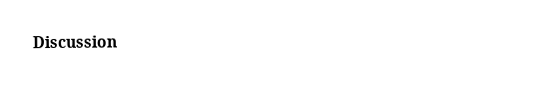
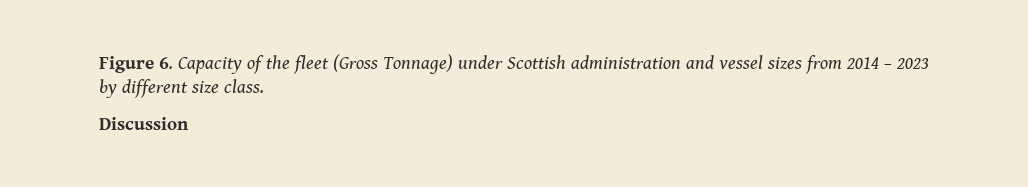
(32, 42) none -> [99,54,929,74] [99,79,264,98] Figure 6. Capacity of the fleet (Gross Tonnage) under Scottish administration and vessel sizes from 2014 – 2023 by different size class. //

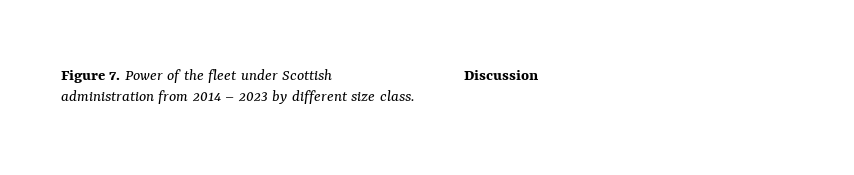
[158,57,242,74] 6. Capacity -> [109,71,163,80] 7. Power
[332,54,453,74] (Gross Tonnage) -> (238, 76) none
[685,55,802,69] and vessel sizes -> (154, 95) none

